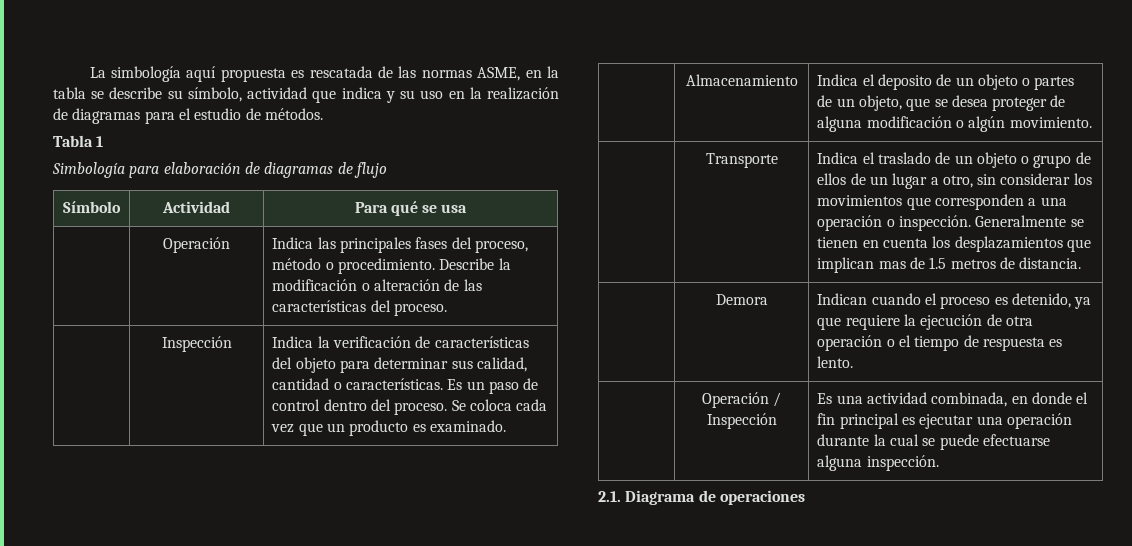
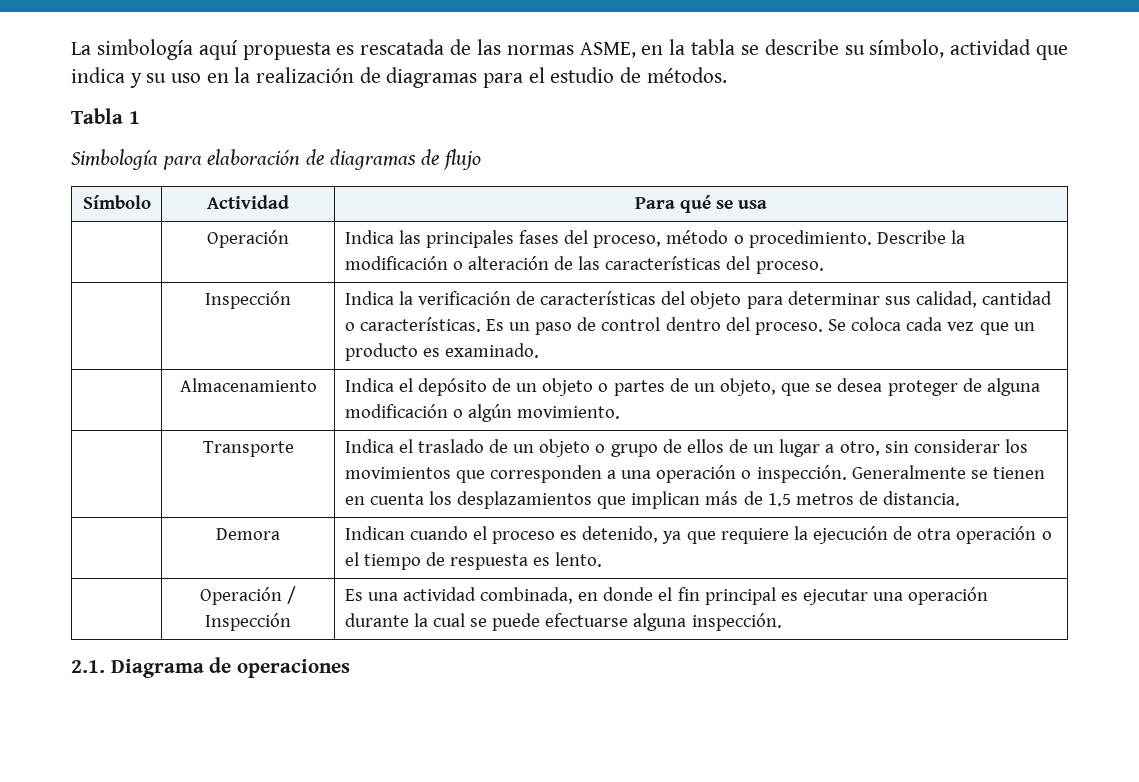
[877,74,932,90] deposito -> [417,378,487,396] depósito
[878,261,906,269] mas -> [705,491,739,505] más

